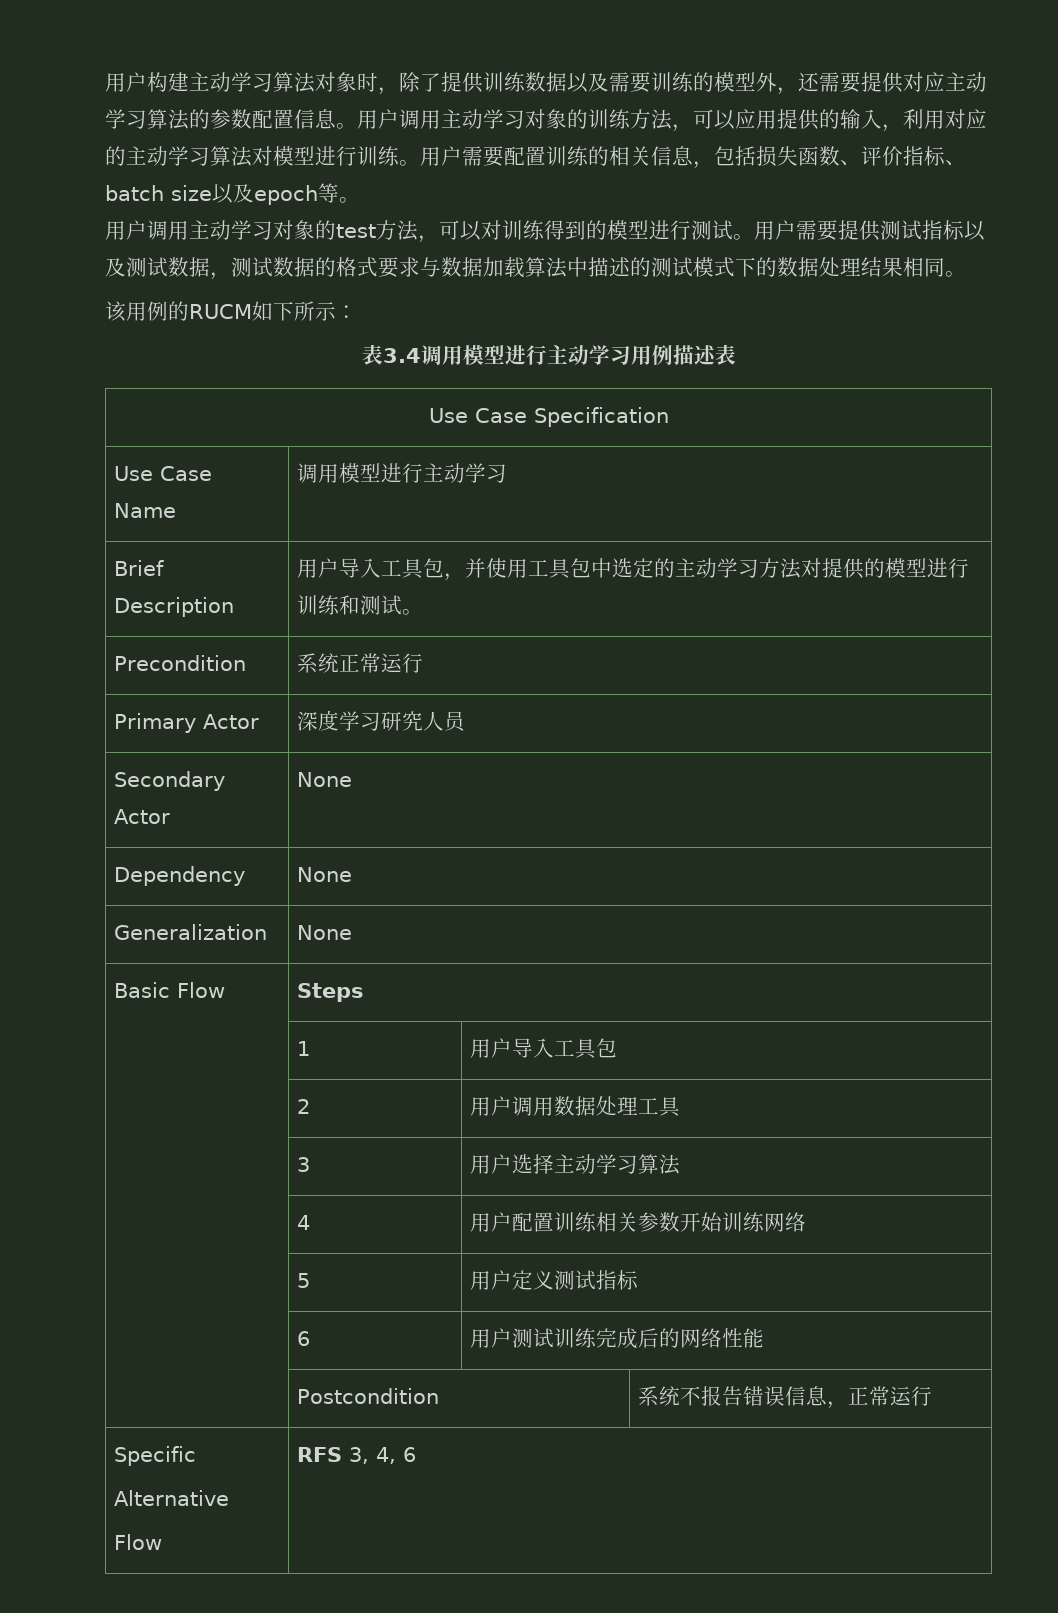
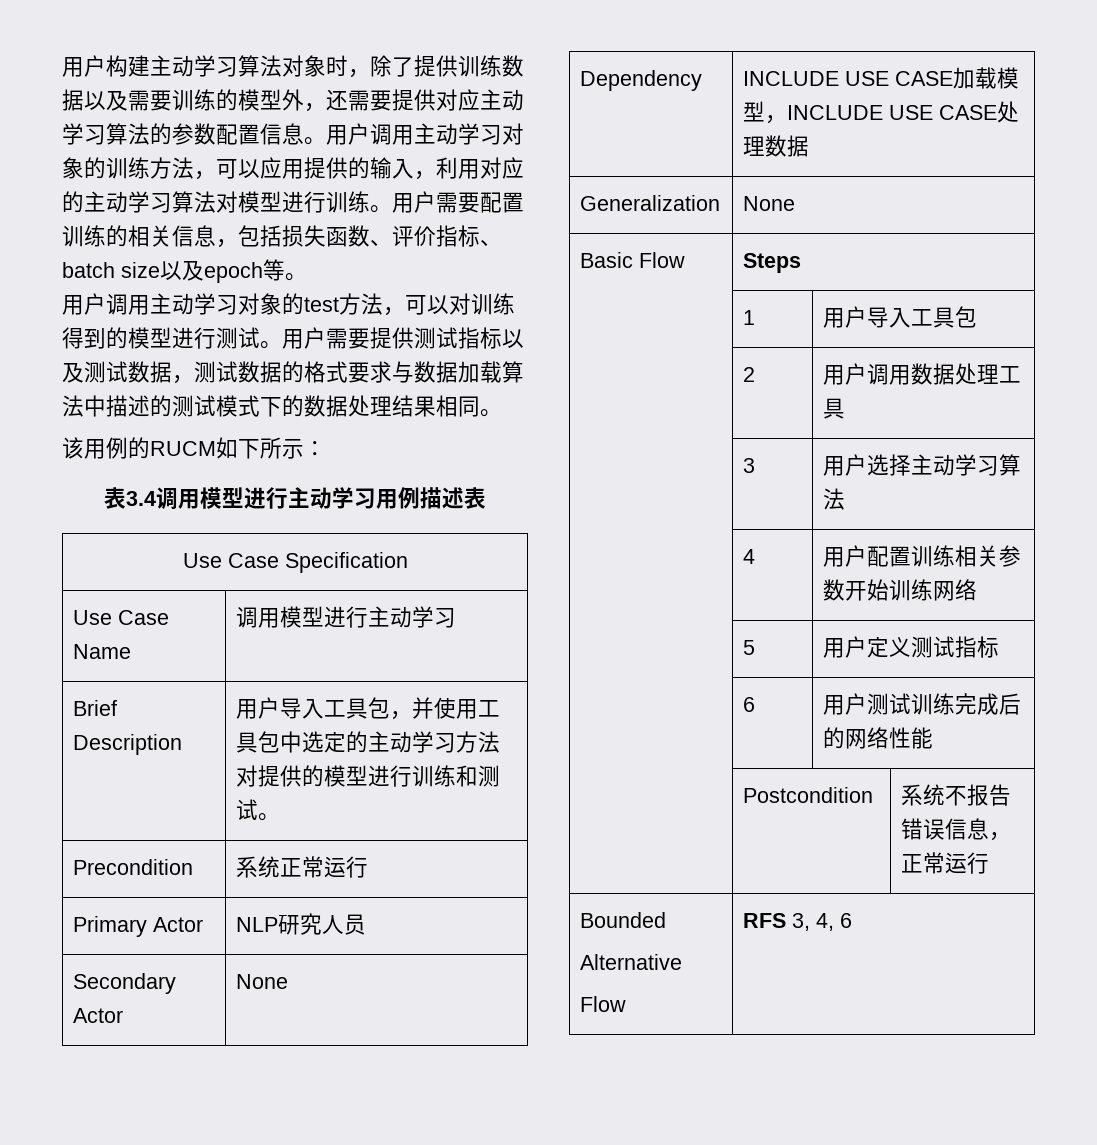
[296,710,381,731] 深度学习 -> [236,917,279,932] NLP
[296,867,352,882] | None -> [743,67,1020,89] [743,101,1020,124] [743,135,810,157] | INCLUDE USE CASE加载模型，INCLUDE USE CASE处理数据
[113,1446,196,1466] Specific -> [580,912,667,928] Bounded

